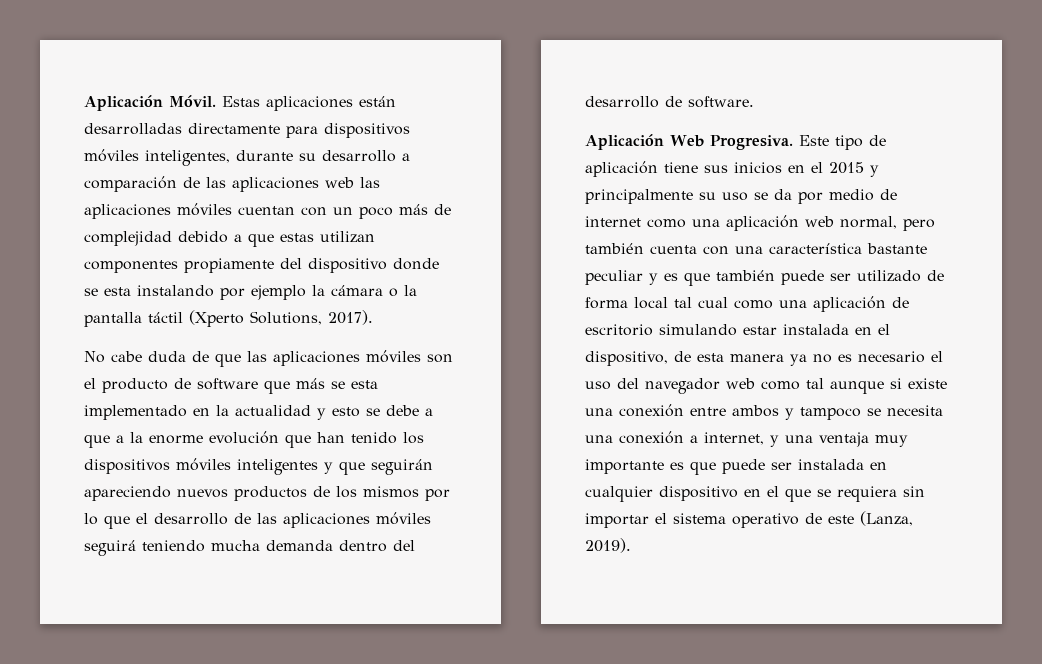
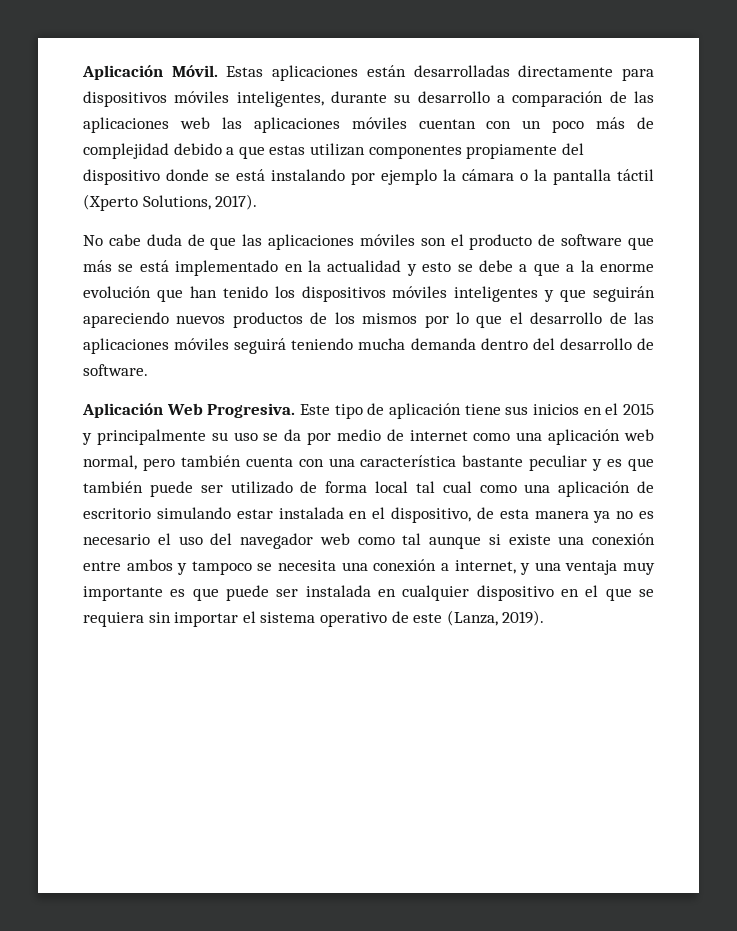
[104,287,131,296] esta -> [236,169,265,181] está
[351,380,378,389] esta -> [139,260,169,272] está

